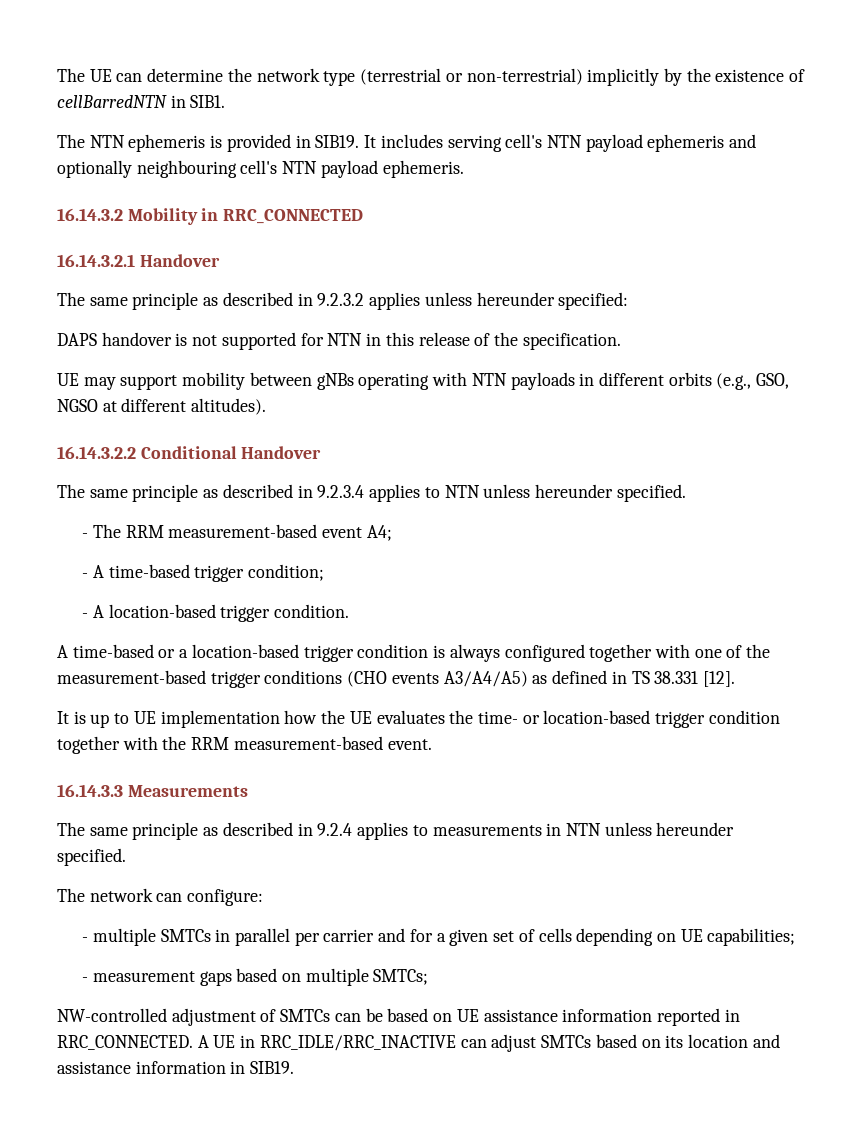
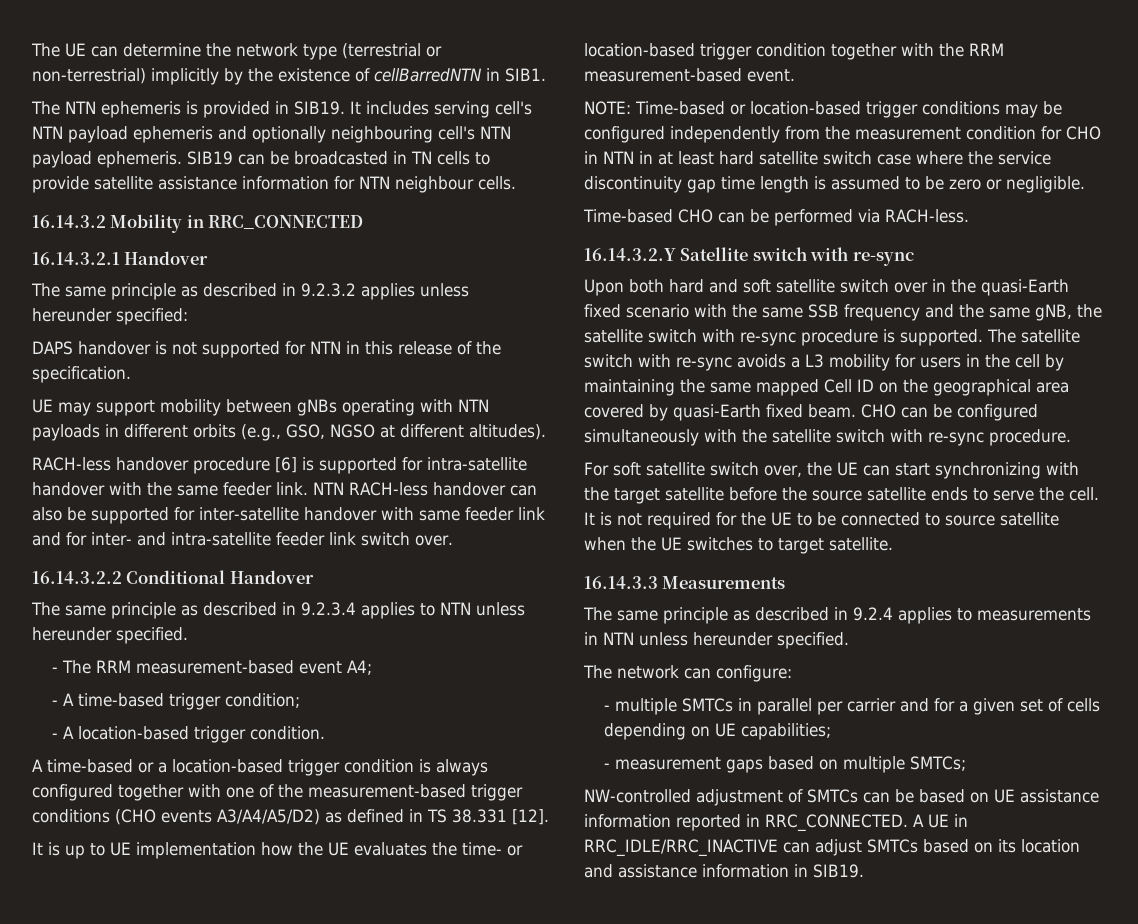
(464, 169) none -> [187,151,490,165] [32,176,516,193] SIB19 can be broadcasted in TN cells to provide satellite assistance information for NTN neighbour cells.
(267, 406) none -> [32,457,527,474] [32,482,537,496] [32,507,545,524] [32,532,453,546] // RACH-less handover procedure [6] is supported for intra-satellite handover with the same feeder link. NTN RACH-less handover can also be supported for inter-satellite handover with same feeder link and for inter- and intra-satellite feeder link switch over.
[443,671,528,687] A3/A4/A5) -> [217,809,320,825] A3/A4/A5/D2)
(432, 744) none -> [584,101,1062,118] [584,126,1101,143] [584,151,1051,165] [584,176,1085,193] [583,209,969,226] [584,247,914,266] [584,279,1069,296] [584,304,1102,321] [584,329,1080,346] [584,354,1064,371] [584,379,1069,396] [584,404,1038,421] [584,429,1071,446] [584,462,1079,479] [584,487,1099,504] [584,512,1059,529] [584,537,893,554] // NOTE: Time-based or location-based trigger conditions may be configured independently from the measurement condition for CHO in NTN in at least hard satellite switch case where the service discontinuity gap time length is assumed to be zero or negligible. // Time-based CHO can be performed via RACH-less. // 16.14.3.2.Y Satellite switch with re-sync // Upon both hard and soft satellite switch over in the quasi-Earth fixed scenario with the same SSB frequency and the same gNB, the satellite switch with re-sync procedure is supported. The satellite switch with re-sync avoids a L3 mobility for users in the cell by maintaining the same mapped Cell ID on the geographical area covered by quasi-Earth fixed beam. CHO can be configured simultaneously with the satellite switch with re-sync procedure. // For soft satellite switch over, the UE can start synchronizing with the target satellite before the source satellite ends to serve the cell. It is not required for the UE to be connected to source satellite when the UE switches to target satellite.

